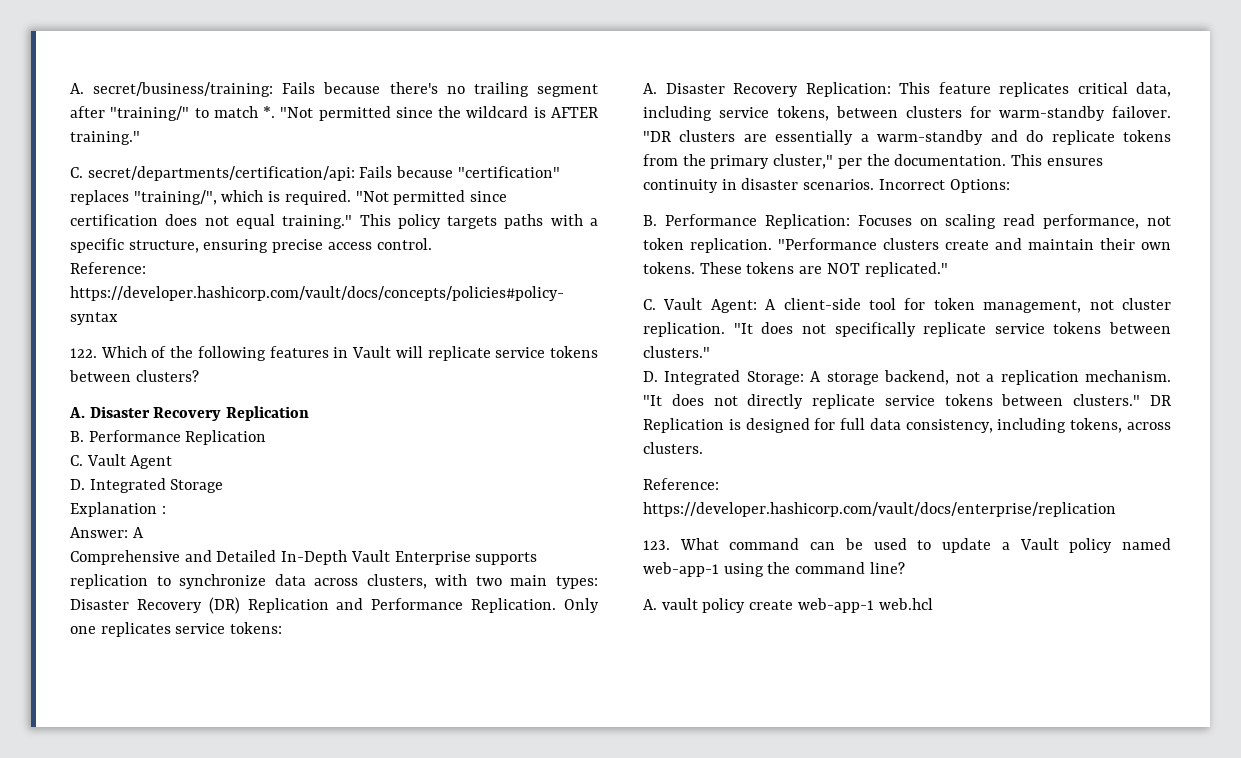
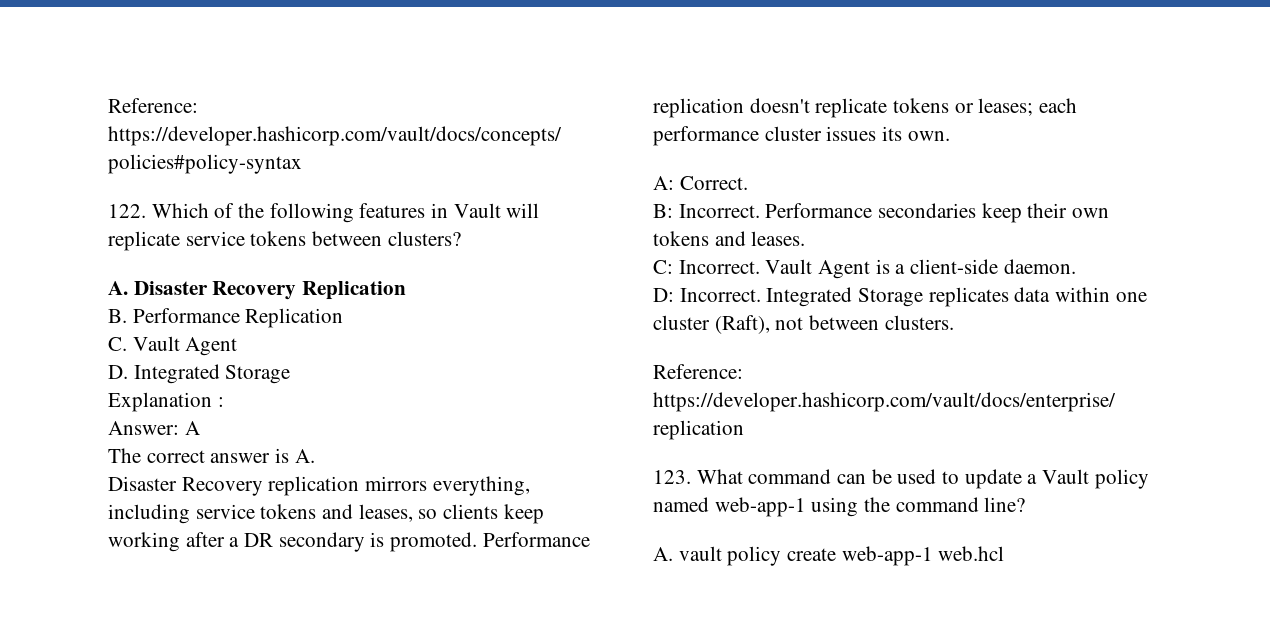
[70,82,599,97] [70,106,598,121] [70,131,140,145] [70,166,560,181] [70,190,508,205] [70,214,598,229] [70,238,432,253] A. secret/business/training: Fails because there's no trailing segment after "training/" to match *. "Not permitted since the wildcard is AFTER training." // C. secret/departments/certification/api: Fails because "certification" replaces "training/", which is required. "Not permitted since certification does not equal training." This policy targets paths with a specific structure, ensuring precise access control. // -> (108, 105) none
[70,550,538,565] [70,574,598,589] [70,597,599,614] [70,622,283,637] [643,82,1171,97] [643,106,1171,121] [643,130,1171,145] [643,154,1103,169] [643,178,1010,193] [643,214,1171,229] [643,238,1171,253] [643,262,948,277] [643,298,1171,313] [643,322,1171,337] [643,346,710,358] [643,370,1171,385] [643,394,1171,409] [643,418,1171,433] Comprehensive and Detailed In-Depth Vault Enterprise supports replication to synchronize data across clusters, with two main types: Disaster Recovery (DR) Replication and Performance Replication. Only one replicates service tokens: // A. Disaster Recovery Replication: This feature replicates critical data, including service tokens, between clusters for warm-standby failover. "DR clusters are essentially a warm-standby and do replicate tokens from the primary cluster," per the documentation. This ensures continuity in disaster scenarios. Incorrect Options: // B. Performance Replication: Focuses on scaling read performance, not token replication. "Performance clusters create and maintain their own tokens. These tokens are NOT replicated." // C. Vault Agent: A client-side tool for token management, not cluster replication. "It does not specifically replicate service tokens between clusters." // D. Integrated Storage: A storage backend, not a replication mechanism. "It does not directly replicate service tokens between clusters." DR Replication is designed for full data consistency, including tokens, across -> [108,448,315,463] [108,476,530,496] [108,504,544,524] [108,532,590,552] [653,98,1078,118] [653,126,950,146] [653,176,748,190] [653,203,1110,223] [653,231,806,246] [653,259,1076,279] [653,287,1147,307] [653,315,880,334] The correct answer is A. // Disaster Recovery replication mirrors everything, including service tokens and leases, so clients keep working after a DR secondary is promoted. Performance replication doesn't replicate tokens or leases; each performance cluster issues its own. // A: Correct. // B: Incorrect. Performance secondaries keep their own tokens and leases. // C: Incorrect. Vault Agent is a client-side daemon. // D: Incorrect. Integrated Storage replicates data within one cluster (Raft), not between

